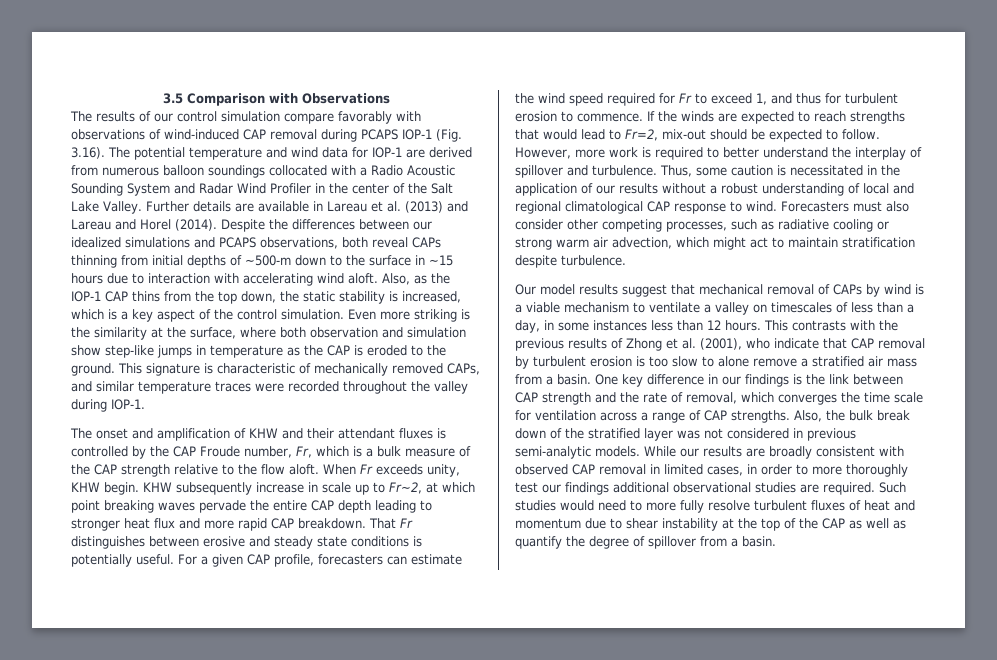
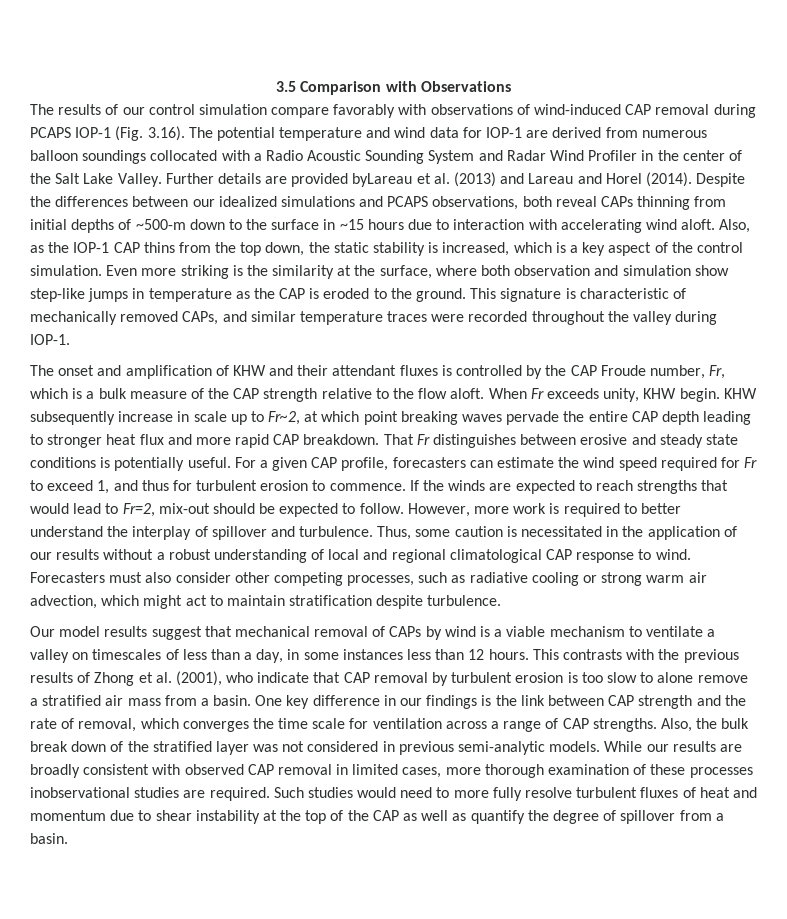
[257,201,367,212] available in Lareau -> [291,173,413,187] provided byLareau
[747,464,908,477] [515,482,751,495] in order to more thoroughly test our findings additional observational -> [445,764,753,778] [30,787,130,798] more thorough examination of these processes inobservational

